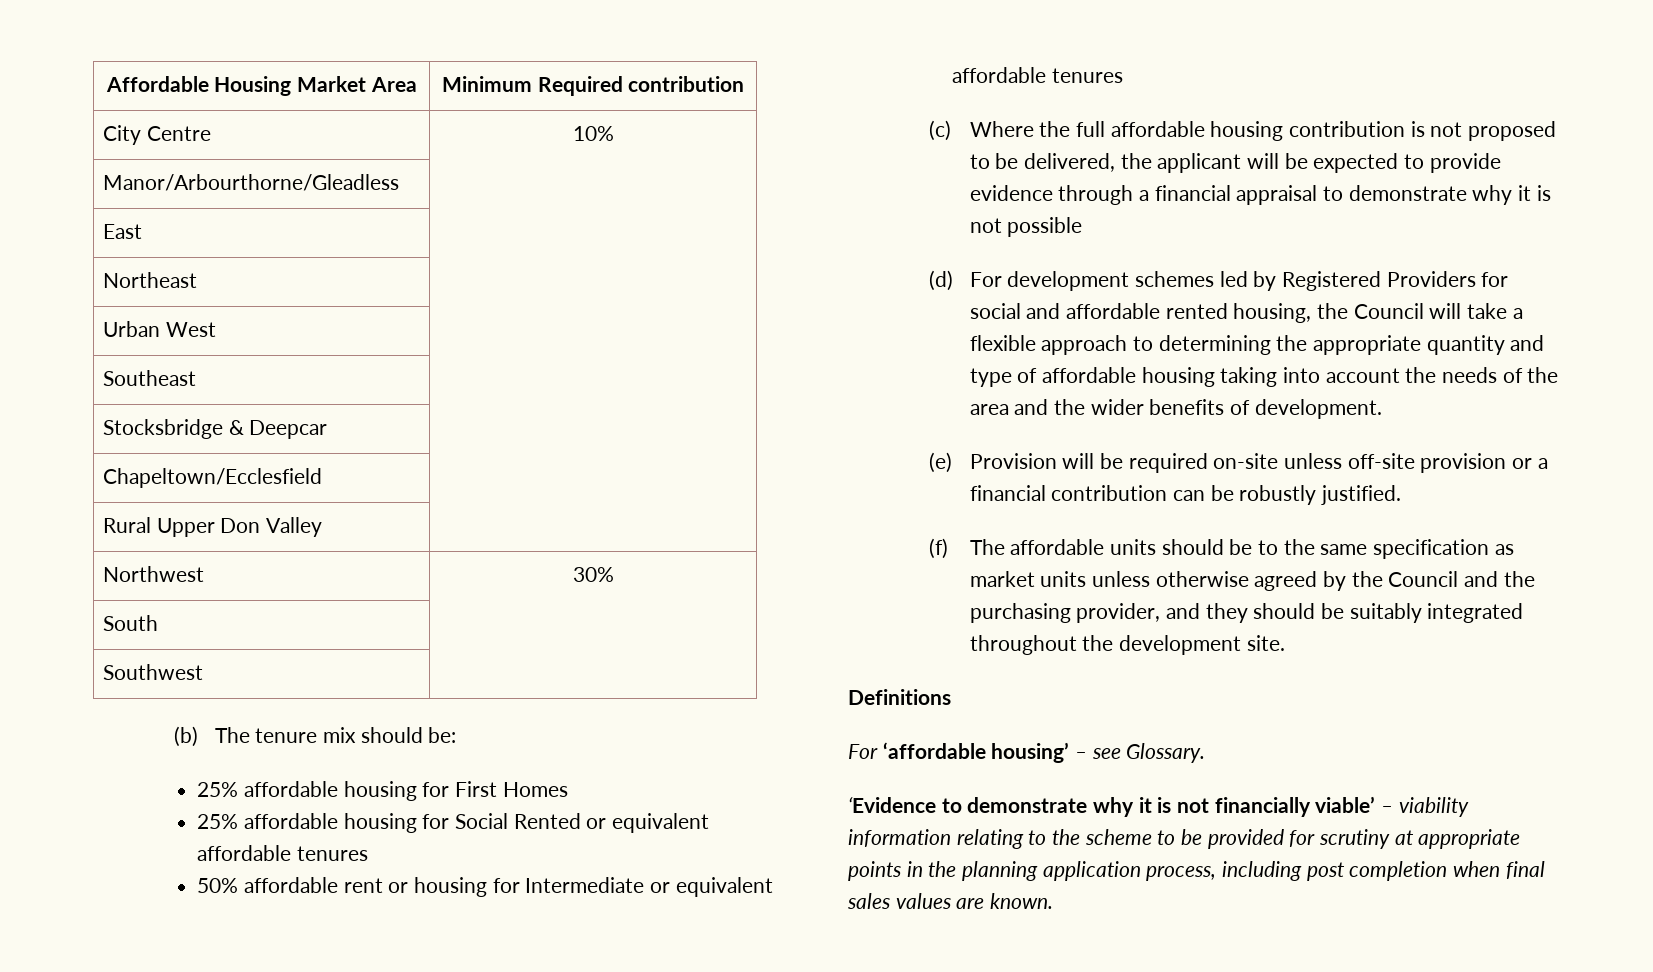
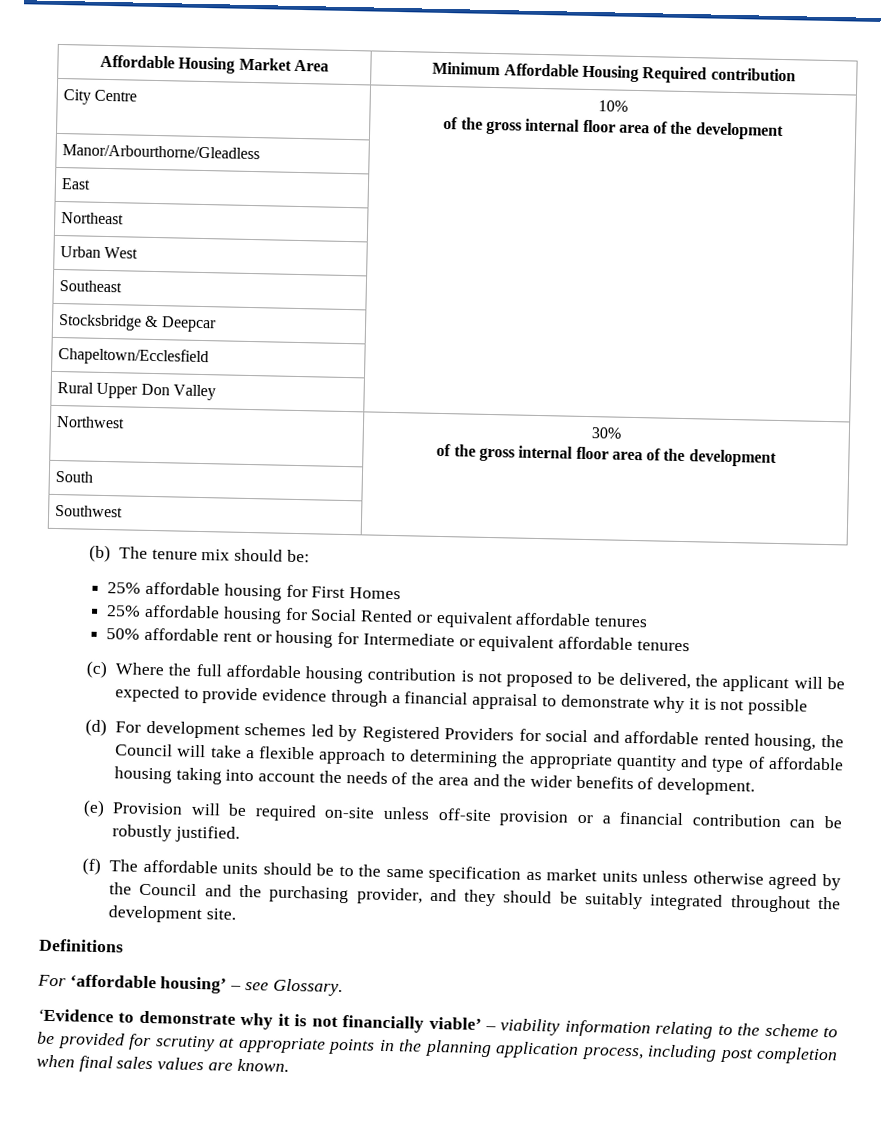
(532, 84) none -> [503,63,639,83] Affordable Housing
(614, 133) none -> [443,116,784,141] // of the gross internal floor area of the development
(614, 574) none -> [436,443,777,467] // of the gross internal floor area of the development

